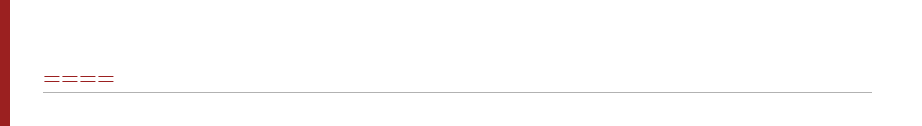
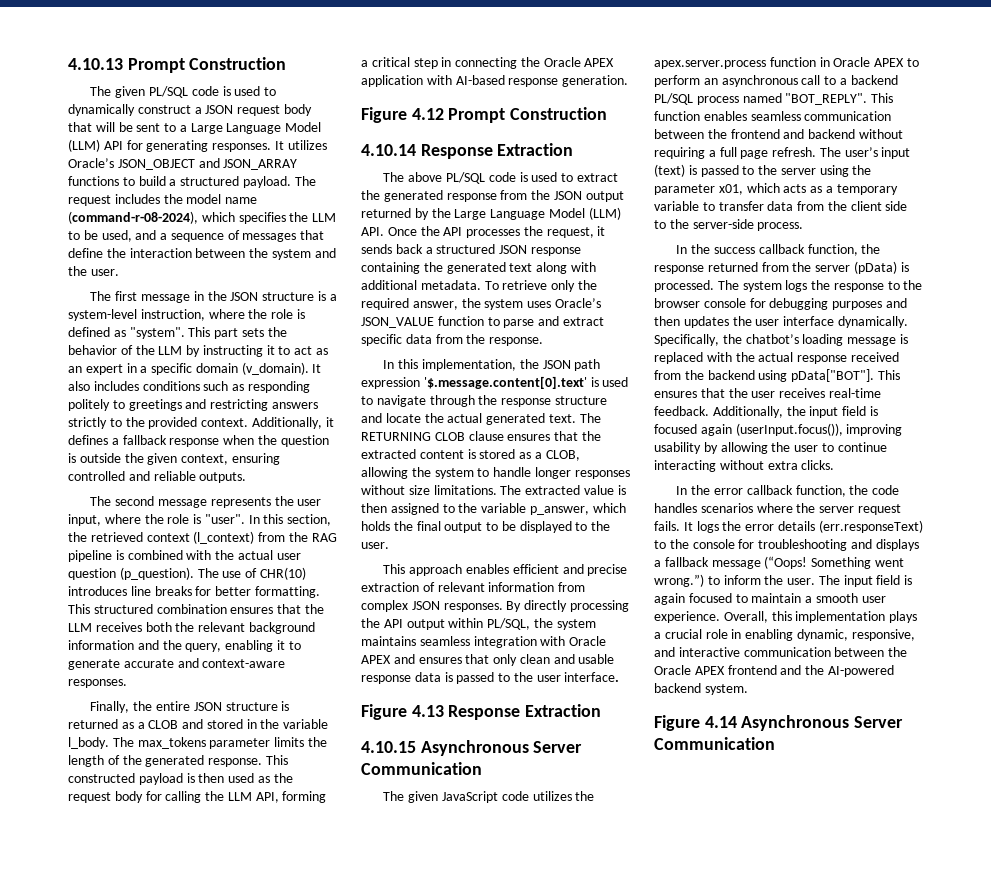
[43,76,115,84] ==== -> [68,57,287,73] [90,86,277,98] [68,104,312,116] [68,122,322,134] [68,139,327,152] [68,158,298,170] [68,176,316,188] [68,194,258,206] [68,211,337,224] [68,230,325,242] [68,248,336,260] [68,266,119,276] [90,291,337,303] [68,309,305,321] [68,327,287,339] [68,345,329,357] [68,362,322,375] [68,381,310,393] [68,399,318,411] [68,417,334,429] [68,435,329,447] [68,453,280,465] [68,471,247,483] [90,496,322,508] [68,514,332,526] [68,531,337,544] [68,550,301,562] [68,567,306,580] [68,586,320,598] [68,604,324,614] [68,622,315,634] [68,640,301,652] [68,658,286,670] [68,679,127,688] [90,701,290,713] [68,719,329,729] [68,737,327,749] [68,755,288,767] [68,773,293,785] [68,791,327,803] [361,57,615,69] [361,75,629,87] [361,107,608,123] [361,143,574,159] [383,172,618,184] [361,190,624,202] [361,207,621,220] [361,226,606,238] [361,244,581,256] [361,262,596,274] [361,280,597,292] [361,298,601,310] [361,316,604,328] [361,334,544,346] [383,359,601,371] [361,376,629,389] [361,395,607,407] [361,413,601,425] [361,431,601,441] [361,449,580,461] [361,467,630,479] [361,485,626,495] [361,503,626,515] [361,521,611,533] [361,542,389,549] [383,564,628,576] [361,582,586,592] [361,600,629,612] [361,618,596,630] [361,636,607,648] [361,654,615,666] [361,672,620,684] [361,704,602,720] [361,740,583,756] [361,762,482,775] [383,791,595,803] [654,57,919,69] [654,75,898,87] [654,93,894,105] [654,111,892,121] [654,129,903,139] [654,147,911,159] [654,164,872,177] [654,183,898,195] [654,201,908,211] [654,219,804,231] [676,244,881,256] [654,261,909,274] [654,280,923,292] [654,298,907,310] [654,316,908,328] [654,334,908,346] [654,352,899,364] [654,369,900,382] [654,388,881,398] [654,406,878,418] [654,423,903,436] [654,442,887,454] [654,460,835,472] [676,485,900,497] [654,503,901,515] [654,520,923,533] [654,539,919,551] [654,556,904,569] [654,574,913,587] [654,593,886,605] [654,611,918,623] [654,629,915,641] [654,647,908,657] [654,665,894,677] [654,683,748,695] [654,715,904,731] [654,737,775,750] 4.10.13 Prompt Construction // The given PL/SQL code is used to dynamically construct a JSON request body that will be sent to a Large Language Model (LLM) API for generating responses. It utilizes Oracle’s JSON_OBJECT and JSON_ARRAY functions to build a structured payload. The request includes the model name (command-r-08-2024), which specifies the LLM to be used, and a sequence of messages that define the interaction between the system and the user. // The first message in the JSON structure is a system-level instruction, where the role is defined as "system". This part sets the behavior of the LLM by instructing it to act as an expert in a specific domain (v_domain). It also includes conditions such as responding politely to greetings and restricting answers strictly to the provided context. Additionally, it defines a fallback response when the question is outside the given context, ensuring controlled and reliable outputs. // The second message represents the user input, where the role is "user". In this section, the retrieved context (l_context) from the RAG pipeline is combined with the actual user question (p_question). The use of CHR(10) introduces line breaks for better formatting. This structured combination ensures that the LLM receives both the relevant background information and the query, enabling it to generate accurate and context-aware responses. // Finally, the entire JSON structure is returned as a CLOB and stored in the variable l_body. The max_tokens parameter limits the length of the generated response. This constructed payload is then used as the request body for calling the LLM API, forming a critical step in connecting the Oracle APEX application with AI-based response generation. // Figure 4.12 Prompt Construction // 4.10.14 Response Extraction // The above PL/SQL code is used to extract the generated response from the JSON output returned by the Large Language Model (LLM) API. Once the API processes the request, it sends back a structured JSON response containing the generated text along with additional metadata. To retrieve only the required answer, the system uses Oracle’s JSON_VALUE function to parse and extract specific data from the response. // In this implementation, the JSON path expression '$.message.content[0].text' is used to navigate through the response structure and locate the actual generated text. The RETURNING CLOB clause ensures that the extracted content is stored as a CLOB, allowing the system to handle longer responses without size limitations. The extracted value is then assigned to the variable p_answer, which holds the final output to be displayed to the user. // This approach enables efficient and precise extraction of relevant information from complex JSON responses. By directly processing the API output within PL/SQL, the system maintains seamless integration with Oracle APEX and ensures that only clean and usable response data is passed to the user interface. // Figure 4.13 Response Extraction // 4.10.15 Asynchronous Server Communication // The given JavaScript code utilizes the apex.server.process function in Oracle APEX to perform an asynchronous call to a backend PL/SQL process named "BOT_REPLY". This function enables seamless communication between the frontend and backend without requiring a full page refresh. The user’s input (text) is passed to the server using the parameter x01, which acts as a temporary variable to transfer data from the client side to the server-side process. // In the success callback function, the response returned from the server (pData) is processed. The system logs the response to the browser console for debugging purposes and then updates the user interface dynamically. Specifically, the chatbot’s loading message is replaced with the actual response received from the backend using pData["BOT"]. This ensures that the user receives real-time feedback. Additionally, the input field is focused again (userInput.focus()), improving usability by allowing the user to continue interacting without extra clicks. // In the error callback function, the code handles scenarios where the server request fails. It logs the error details (err.responseText) to the console for troubleshooting and displays a fallback message (“Oops! Something went wrong.”) to inform the user. The input field is again focused to maintain a smooth user experience. Overall, this implementation plays a crucial role in enabling dynamic, responsive, and interactive communication between the Oracle APEX frontend and the AI-powered backend system. // Figure 4.14 Asynchronous Server Communication

